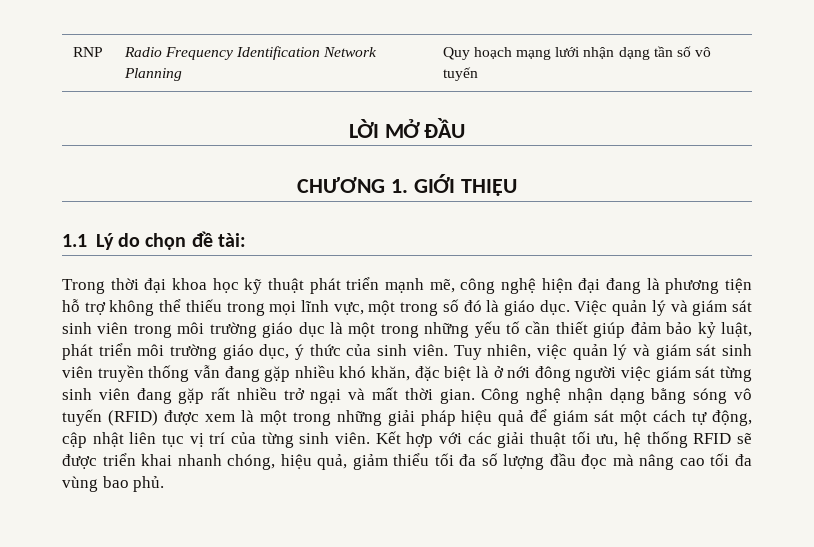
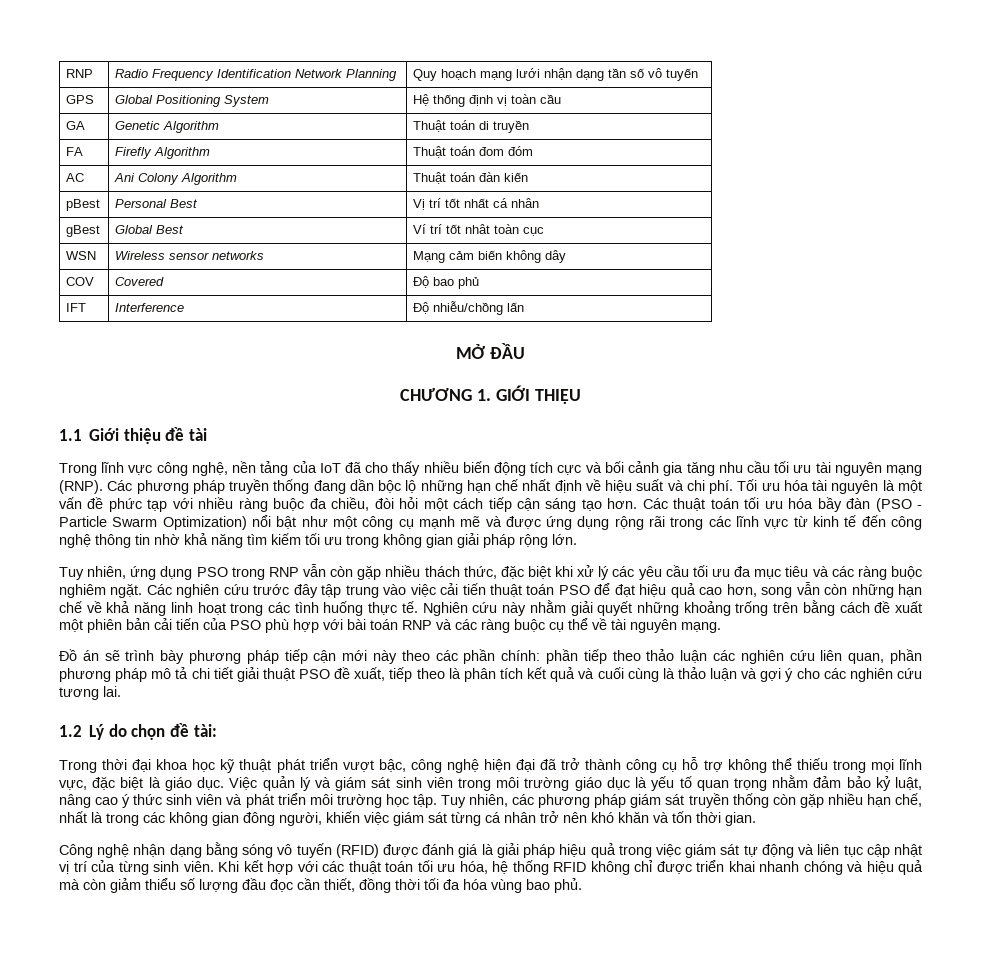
[348,119,379,138] // LỜI -> [66,95,95,104] [115,95,270,107] [413,94,562,107] [66,121,86,130] [115,121,220,133] [413,120,530,133] [66,147,84,156] [115,147,211,159] [413,146,534,158] [66,173,85,182] [114,173,238,185] [413,172,529,184] [66,199,101,211] [115,199,199,208] [413,198,540,210] [66,225,101,237] [115,225,185,234] [413,224,545,236] [66,251,97,260] [115,251,265,260] [413,250,567,263] [66,277,95,286] [115,277,165,286] [413,276,480,289] [66,303,87,312] [115,303,185,312] [413,301,525,315] // GPS | Global Positioning System | Hệ thống định vị toàn cầu // GA | Genetic Algorithm | Thuật toán di truyền // FA | Firefly Algorithm | Thuật toán đom đóm // AC | Ani Colony Algorithm | Thuật toán đàn kiến // pBest | Personal Best | Vị trí tốt nhất cá nhân // gBest | Global Best | Ví trí tốt nhât toàn cục // WSN | Wireless sensor networks | Mạng cảm biến không dây // COV | Covered | Độ bao phủ // IFT | Interference | Độ nhiễu/chồng lấn //
(87, 240) none -> [89,427,208,444] [59,461,922,476] [59,479,922,494] [59,497,922,512] [59,515,923,530] [59,533,577,548] [59,564,923,580] [59,582,922,598] [59,600,923,616] [59,618,721,633] [59,649,922,664] [59,667,922,682] [59,686,121,700] [59,725,82,737] Giới thiệu đề tài // Trong lĩnh vực công nghệ, nền tảng của IoT đã cho thấy nhiều biến động tích cực và bối cảnh gia tăng nhu cầu tối ưu tài nguyên mạng (RNP). Các phương pháp truyền thống đang dần bộc lộ những hạn chế nhất định về hiệu suất và chi phí. Tối ưu hóa tài nguyên là một vấn đề phức tạp với nhiều ràng buộc đa chiều, đòi hỏi một cách tiếp cận sáng tạo hơn. Các thuật toán tối ưu hóa bầy đàn (PSO - Particle Swarm Optimization) nổi bật như một công cụ mạnh mẽ và được ứng dụng rộng rãi trong các lĩnh vực từ kinh tế đến công nghệ thông tin nhờ khả năng tìm kiếm tối ưu trong không gian giải pháp rộng lớn. // Tuy nhiên, ứng dụng PSO trong RNP vẫn còn gặp nhiều thách thức, đặc biệt khi xử lý các yêu cầu tối ưu đa mục tiêu và các ràng buộc nghiêm ngặt. Các nghiên cứu trước đây tập trung vào việc cải tiến thuật toán PSO để đạt hiệu quả cao hơn, song vẫn còn những hạn chế về khả năng linh hoạt trong các tình huống thực tế. Nghiên cứu này nhằm giải quyết những khoảng trống trên bằng cách đề xuất một phiên bản cải tiến của PSO phù hợp với bài toán RNP và các ràng buộc cụ thể về tài nguyên mạng. // Đồ án sẽ trình bày phương pháp tiếp cận mới này theo các phần chính: phần tiếp theo thảo luận các nghiên cứu liên quan, phần phương pháp mô tả chi tiết giải thuật PSO đề xuất, tiếp theo là phân tích kết quả và cuối cùng là thảo luận và gợi ý cho các nghiên cứu tương lai. // 1.2
[385,278,455,293] mạnh mẽ, -> [342,759,406,772] vượt bậc,
[606,278,752,294] đang là phương tiện -> [540,758,678,773] đã trở thành công cụ
[368,299,482,316] một trong số đó -> [92,776,144,790] đặc biệt
[348,321,753,338] [62,343,753,360] [62,365,753,382] [62,387,398,404] một trong những yếu tố cần thiết giúp đảm bảo kỷ luật, phát triển môi trường giáo dục, ý thức của sinh viên. Tuy nhiên, việc quản lý và giám sát sinh viên truyền thống vẫn đang gặp nhiều khó khăn, đặc biệt là ở nới đông người việc giám sát từng sinh viên đang gặp rất nhiều trở ngại và mất -> [651,775,922,791] [59,793,923,808] [59,811,692,826] yếu tố quan trọng nhằm đảm bảo kỷ luật, nâng cao ý thức sinh viên và phát triển môi trường học tập. Tuy nhiên, các phương pháp giám sát truyền thống còn gặp nhiều hạn chế, nhất là trong các không gian đông người, khiến việc giám sát từng cá nhân trở nên khó khăn và tốn
(475, 396) none -> (756, 819) //
[204,409,753,426] [62,432,184,448] xem là một trong những giải pháp hiệu quả để giám sát một cách tự động, cập nhật liên tục -> [422,843,922,858] đánh giá là giải pháp hiệu quả trong việc giám sát tự động và liên tục cập nhật
[375,431,401,444] Kết -> [218,860,263,872] Khi kết
[497,431,619,448] giải thuật tối ưu, -> [348,860,488,874] thuật toán tối ưu hóa,
[736,433,752,444] sẽ -> [590,860,653,875] không chỉ
[227,453,752,470] chóng, hiệu quả, giảm thiểu tối đa số lượng đầu đọc mà nâng cao tối đa -> [803,860,923,875] [59,878,488,893] chóng và hiệu quả mà còn giảm thiểu số lượng đầu đọc cần thiết, đồng thời tối đa hóa

